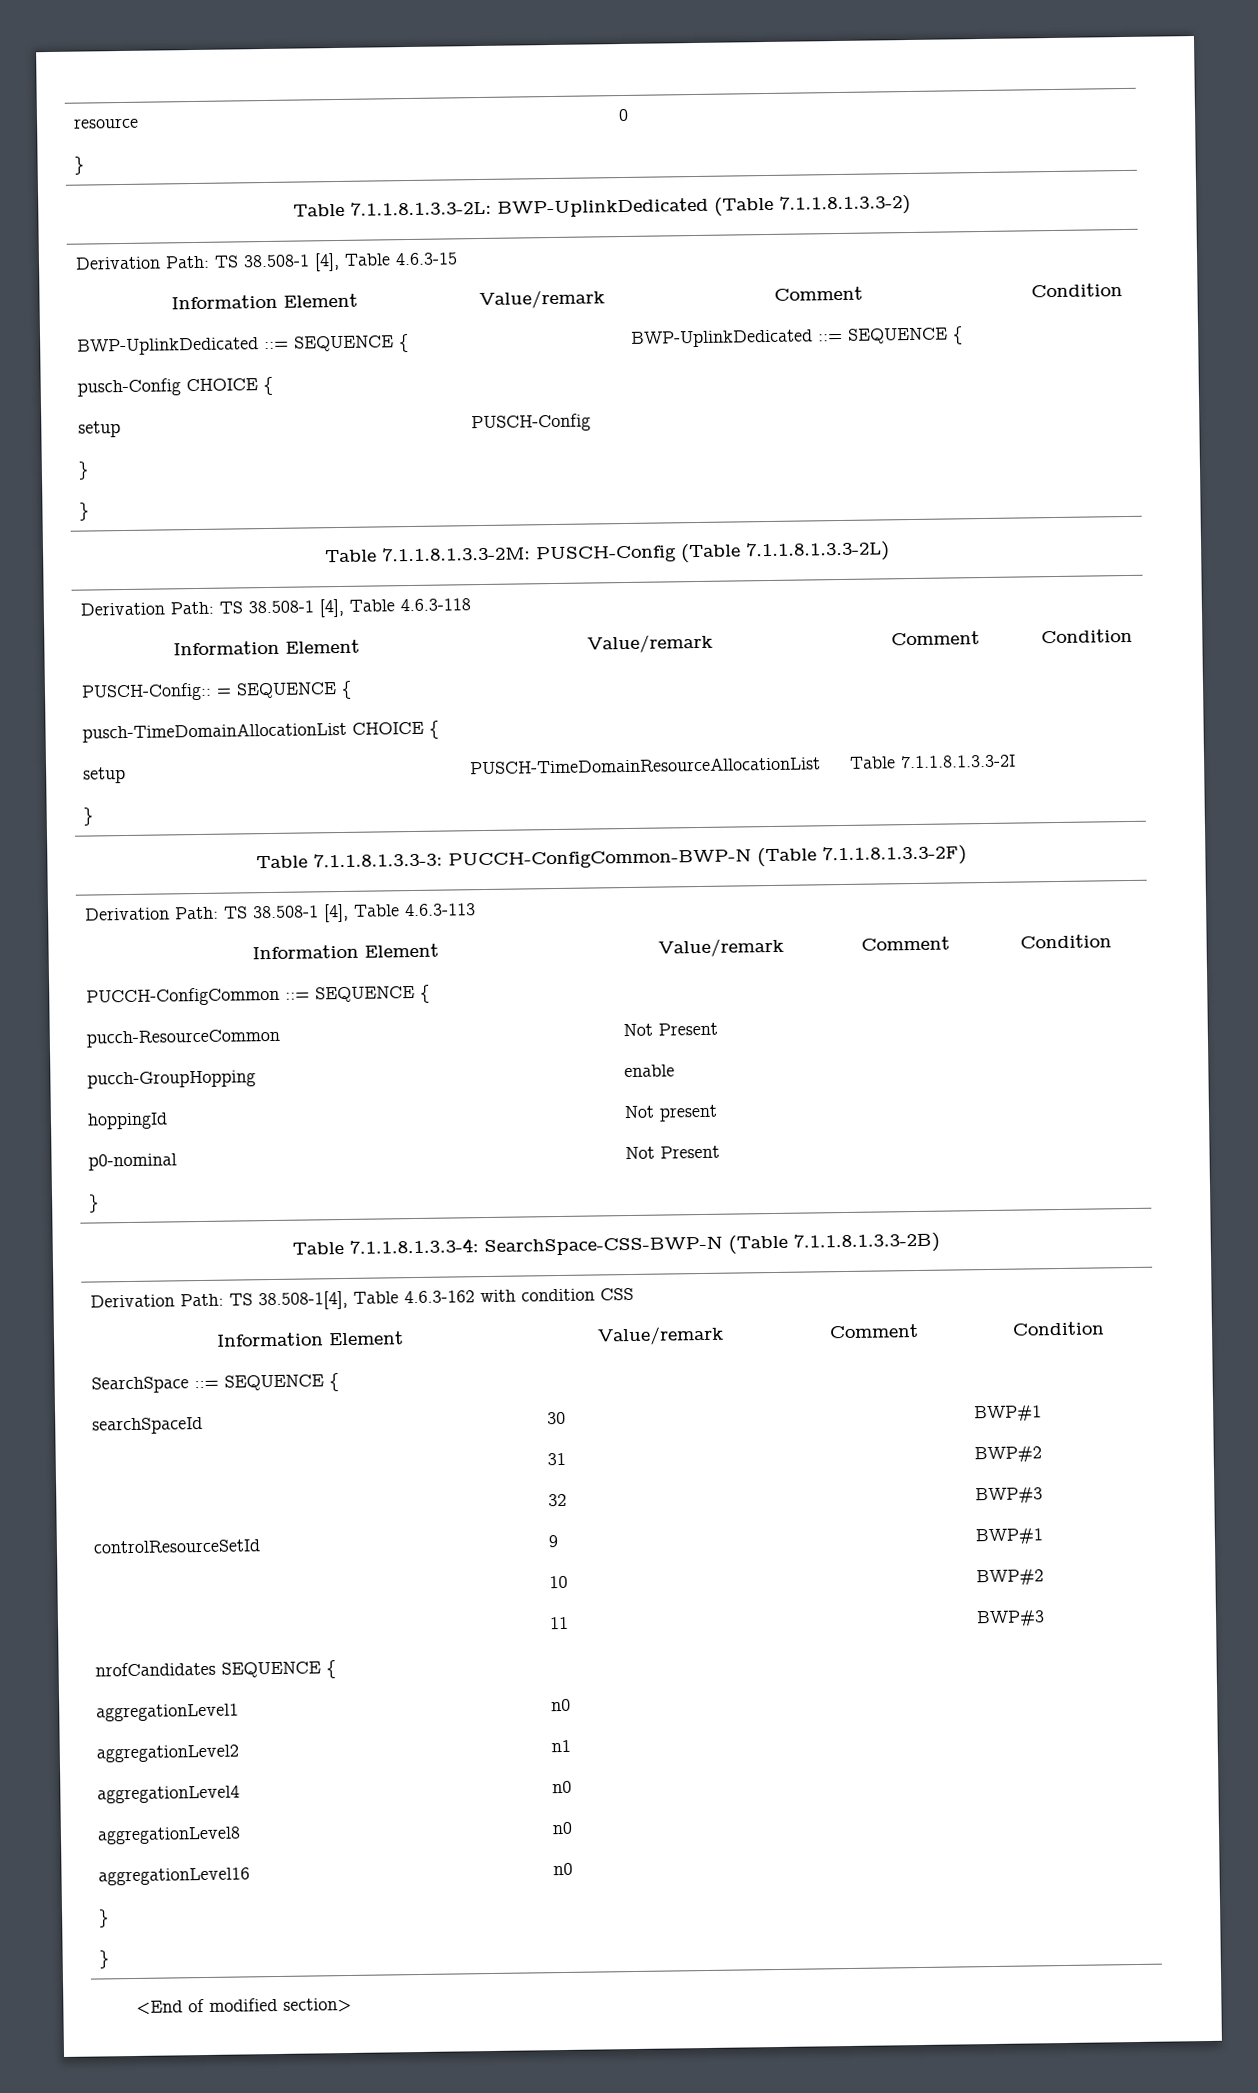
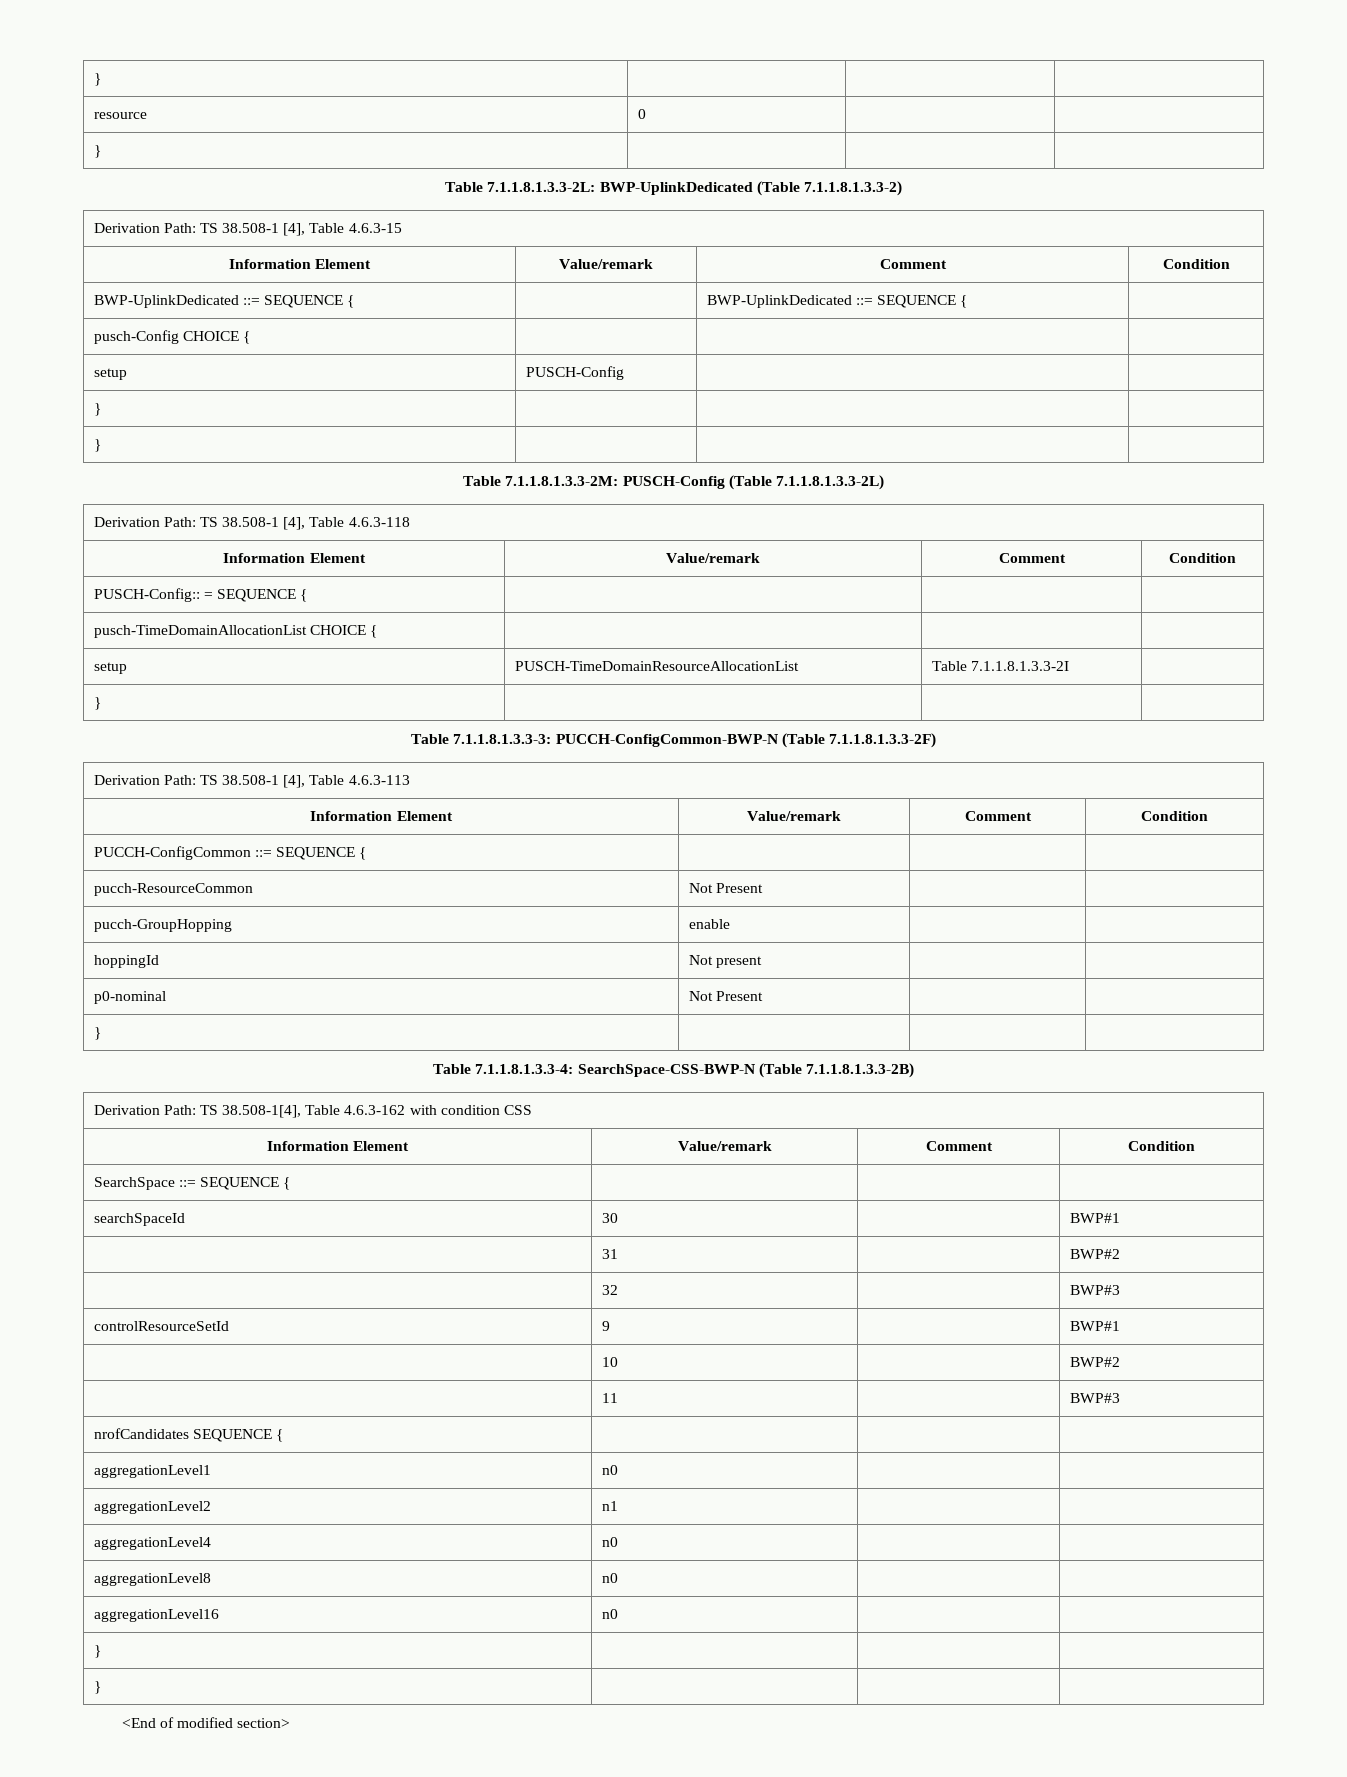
(72, 123) none -> [93,73,101,86] } | | | //

